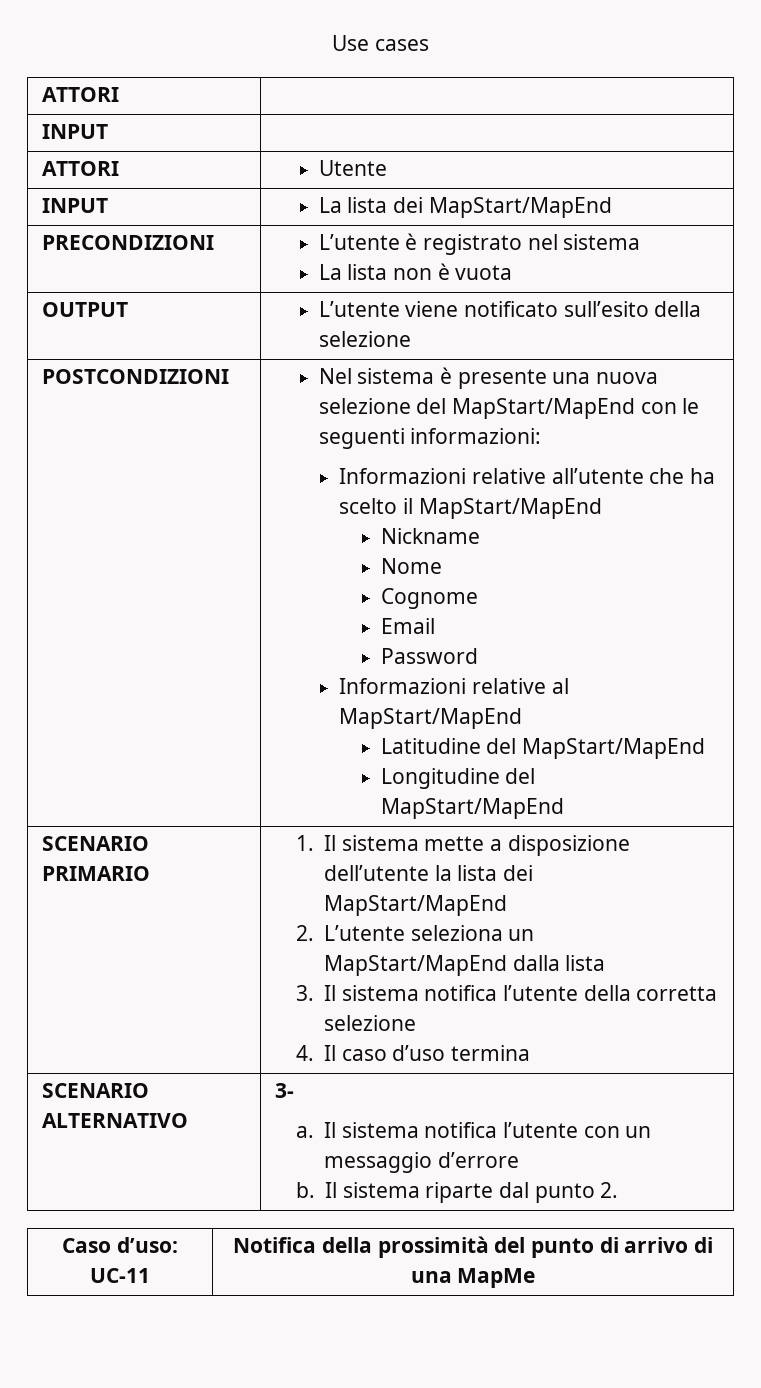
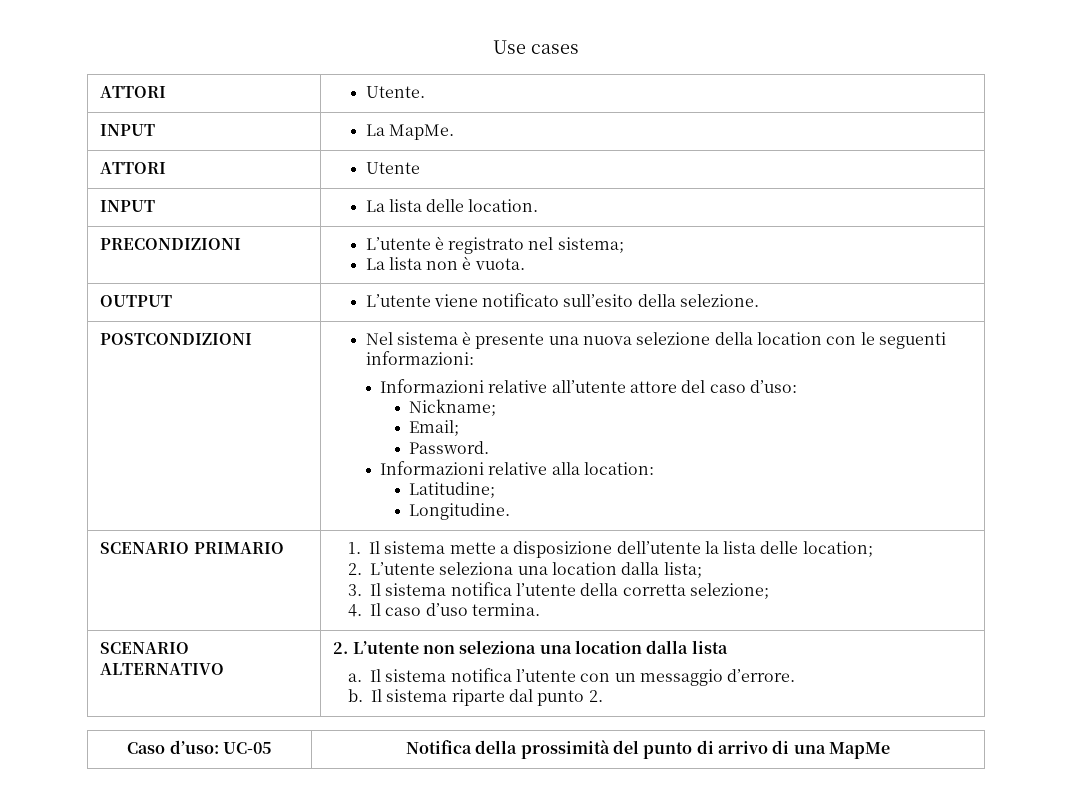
[41,124,108,139] // INPUT | -> [365,86,425,98] [100,124,156,136] [365,124,454,140] Utente. // INPUT | La MapMe.
[392,197,612,218] dei MapStart/MapEnd -> [426,199,539,212] delle location.
[563,234,641,250] sistema -> [557,237,624,253] sistema;
[455,265,513,280] vuota -> [474,258,525,270] vuota.
[318,331,411,347] selezione -> [680,294,760,307] selezione.
[416,398,635,419] del MapStart/MapEnd -> [714,332,823,345] della location
[649,468,715,484] [339,498,602,519] [380,528,480,544] [380,558,442,574] [380,588,478,609] [380,618,435,634] [380,648,478,664] [339,678,569,694] [339,708,523,729] [380,738,705,759] [380,768,536,789] [380,798,564,819] che ha scelto il MapStart/MapEnd // Nickname // Nome // Cognome // Email // Password // Informazioni relative al MapStart/MapEnd // Latitudine del MapStart/MapEnd // Longitudine del MapStart/MapEnd -> [630,380,798,393] [409,399,497,416] [409,420,460,436] [409,441,490,454] [380,461,655,475] [409,482,496,498] [409,503,511,520] attore del caso d’uso: // Nickname; // Email; // Password. // Informazioni relative alla location: // Latitudine; // Longitudine.
[503,865,534,881] [323,895,507,916] dei MapStart/MapEnd -> [760,541,873,557] delle location;
[508,929,535,941] [323,955,606,976] un MapStart/MapEnd dalla lista -> [517,562,702,578] una location dalla lista;
[323,1015,416,1031] selezione -> [689,583,769,599] selezione;
[451,1045,531,1061] termina -> [471,603,540,616] termina.
[274,1083,294,1098] 3- -> [333,640,728,654] 2. L’utente non seleziona una location dalla lista
[437,1152,519,1168] d’errore -> [727,669,796,682] d’errore.
[90,1268,150,1283] UC-11 -> [222,742,272,754] UC-05

